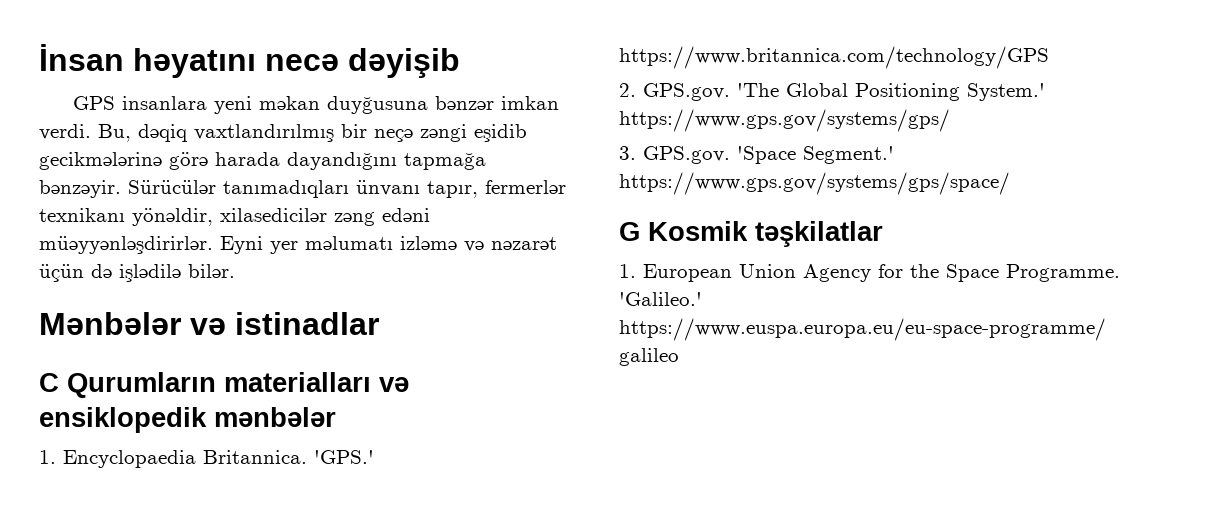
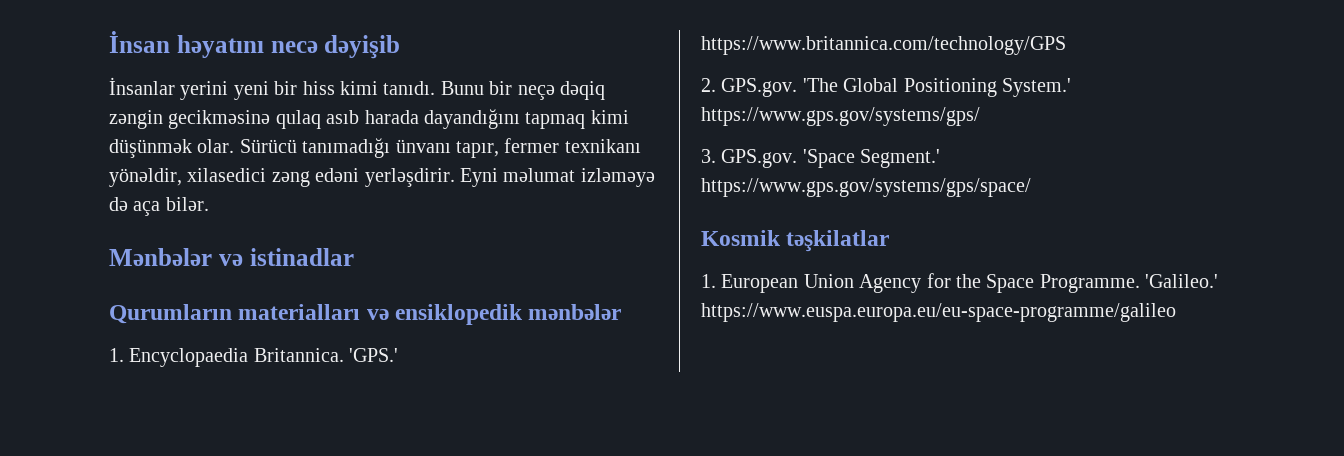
[72,96,559,114] [39,124,527,142] [39,152,486,170] [39,180,349,198] GPS insanlara yeni məkan duyğusuna bənzər imkan verdi. Bu, dəqiq vaxtlandırılmış bir neçə zəngi eşidib gecikmələrinə görə harada dayandığını tapmağa bənzəyir. Sürücülər tanımadıqları -> [109,77,605,100] [109,109,629,129] [109,138,391,158] İnsanlar yerini yeni bir hiss kimi tanıdı. Bunu bir neçə dəqiq zəngin gecikməsinə qulaq asıb harada dayandığını tapmaq kimi düşünmək olar. Sürücü tanımadığı
[485,180,566,194] fermerlər -> [504,138,560,153] fermer
[220,208,327,222] xilasedicilər -> [187,168,267,182] xilasedici
[39,236,557,254] [39,264,181,282] müəyyənləşdirirlər. Eyni yer məlumatı izləmə və nəzarət üçün də işlədilə -> [364,168,655,187] [109,197,161,216] yerləşdirir. Eyni məlumat izləməyə də aça
[39,373,59,392] C -> (354, 257) none
[619,222,640,241] G -> (1031, 187) none

